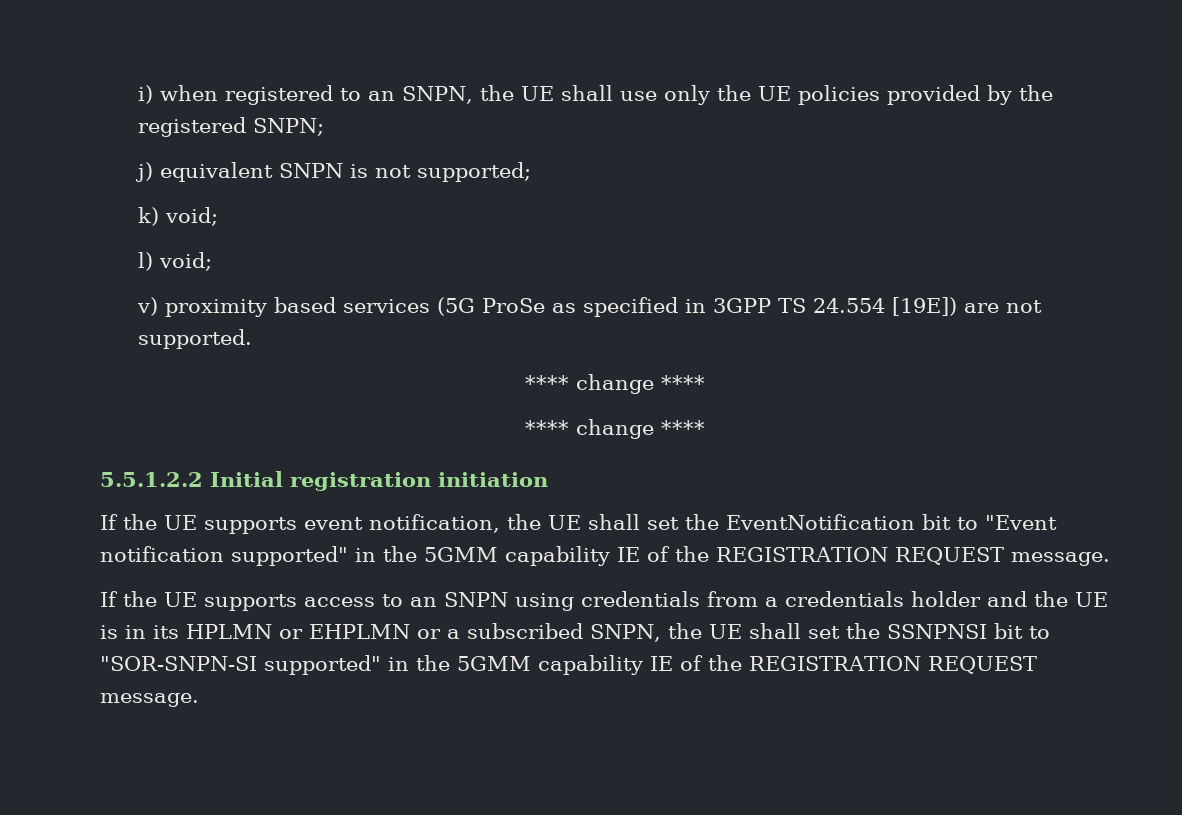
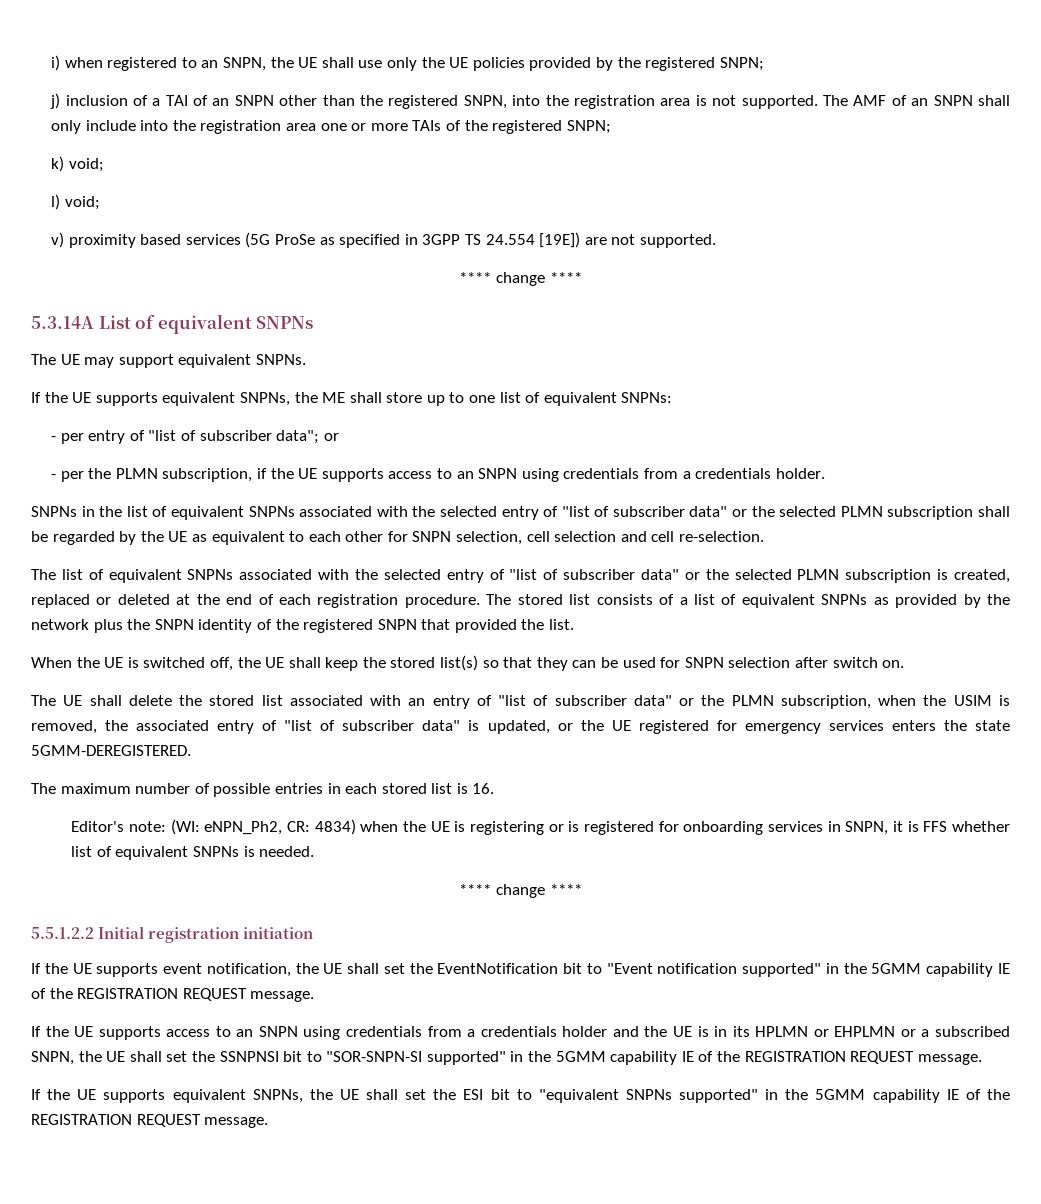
[160,162,532,182] equivalent SNPN is not supported; -> [65,95,1011,109] [51,120,611,134] inclusion of a TAI of an SNPN other than the registered SNPN, into the registration area is not supported. The AMF of an SNPN shall only include into the registration area one or more TAIs of the registered SNPN;
(705, 382) none -> [31,314,314,334] [31,354,306,368] [31,392,673,406] [51,430,339,444] [51,468,825,482] [31,506,1011,520] [31,531,765,545] [31,569,1011,583] [31,594,1010,608] [31,619,575,633] [31,655,905,671] [31,695,1010,709] [31,720,1010,734] [31,745,191,756] [31,783,495,797] [71,819,1011,835] [71,846,315,860] // 5.3.14A List of equivalent SNPNs // The UE may support equivalent SNPNs. // If the UE supports equivalent SNPNs, the ME shall store up to one list of equivalent SNPNs: // - per entry of "list of subscriber data"; or // - per the PLMN subscription, if the UE supports access to an SNPN using credentials from a credentials holder. // SNPNs in the list of equivalent SNPNs associated with the selected entry of "list of subscriber data" or the selected PLMN subscription shall be regarded by the UE as equivalent to each other for SNPN selection, cell selection and cell re-selection. // The list of equivalent SNPNs associated with the selected entry of "list of subscriber data" or the selected PLMN subscription is created, replaced or deleted at the end of each registration procedure. The stored list consists of a list of equivalent SNPNs as provided by the network plus the SNPN identity of the registered SNPN that provided the list. // When the UE is switched off, the UE shall keep the stored list(s) so that they can be used for SNPN selection after switch on. // The UE shall delete the stored list associated with an entry of "list of subscriber data" or the PLMN subscription, when the USIM is removed, the associated entry of "list of subscriber data" is updated, or the UE registered for emergency services enters the state 5GMM-DEREGISTERED. // The maximum number of possible entries in each stored list is 16. // Editor's note: (WI: eNPN_Ph2, CR: 4834) when the UE is registering or is registered for onboarding services in SNPN, it is FFS whether list of equivalent SNPNs is needed.
(199, 700) none -> [31,1089,1011,1103] [31,1114,269,1128] // If the UE supports equivalent SNPNs, the UE shall set the ESI bit to "equivalent SNPNs supported" in the 5GMM capability IE of the REGISTRATION REQUEST message.

